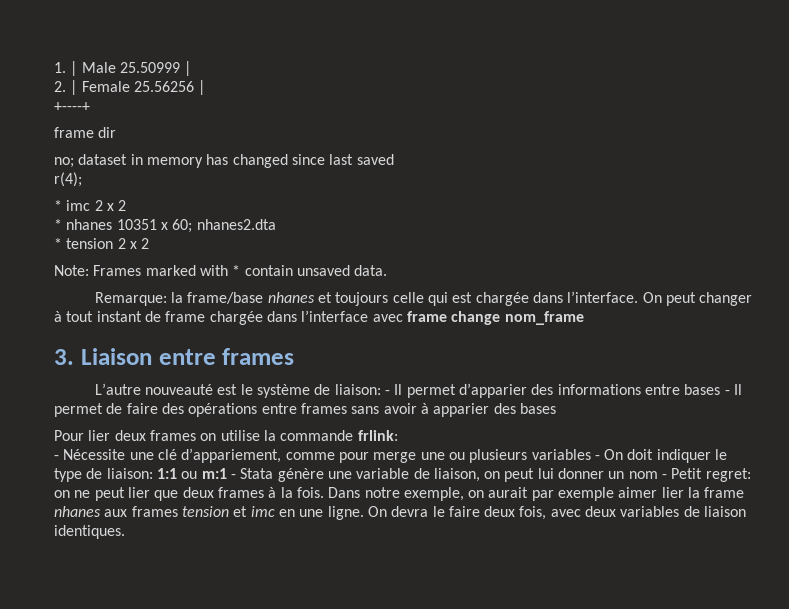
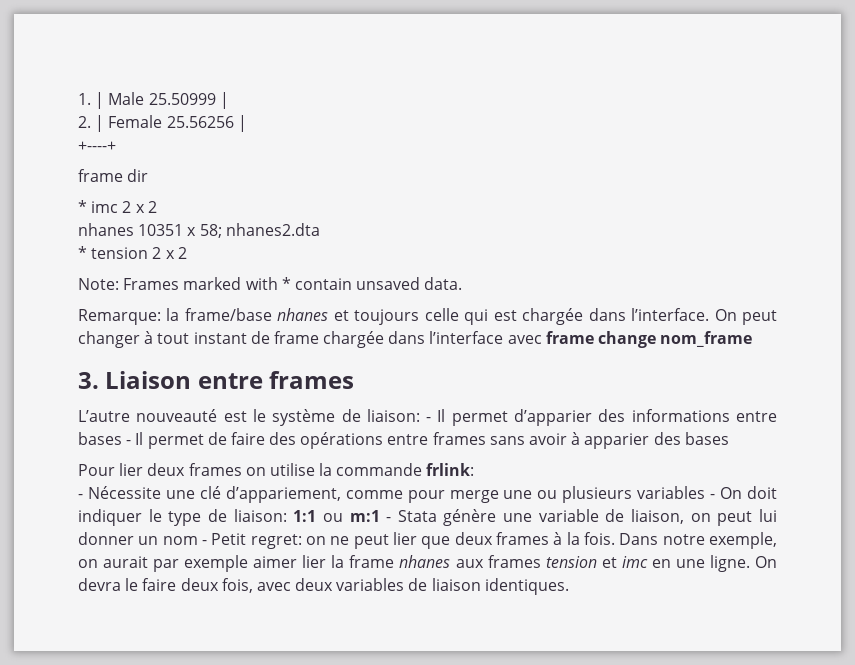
[54,154,394,168] [54,172,82,187] // no; dataset in memory has changed since last saved // r(4); -> (149, 175) none
[54,219,62,230] * -> (157, 207) none
[172,219,193,233] 60; -> [199,224,222,238] 58;

